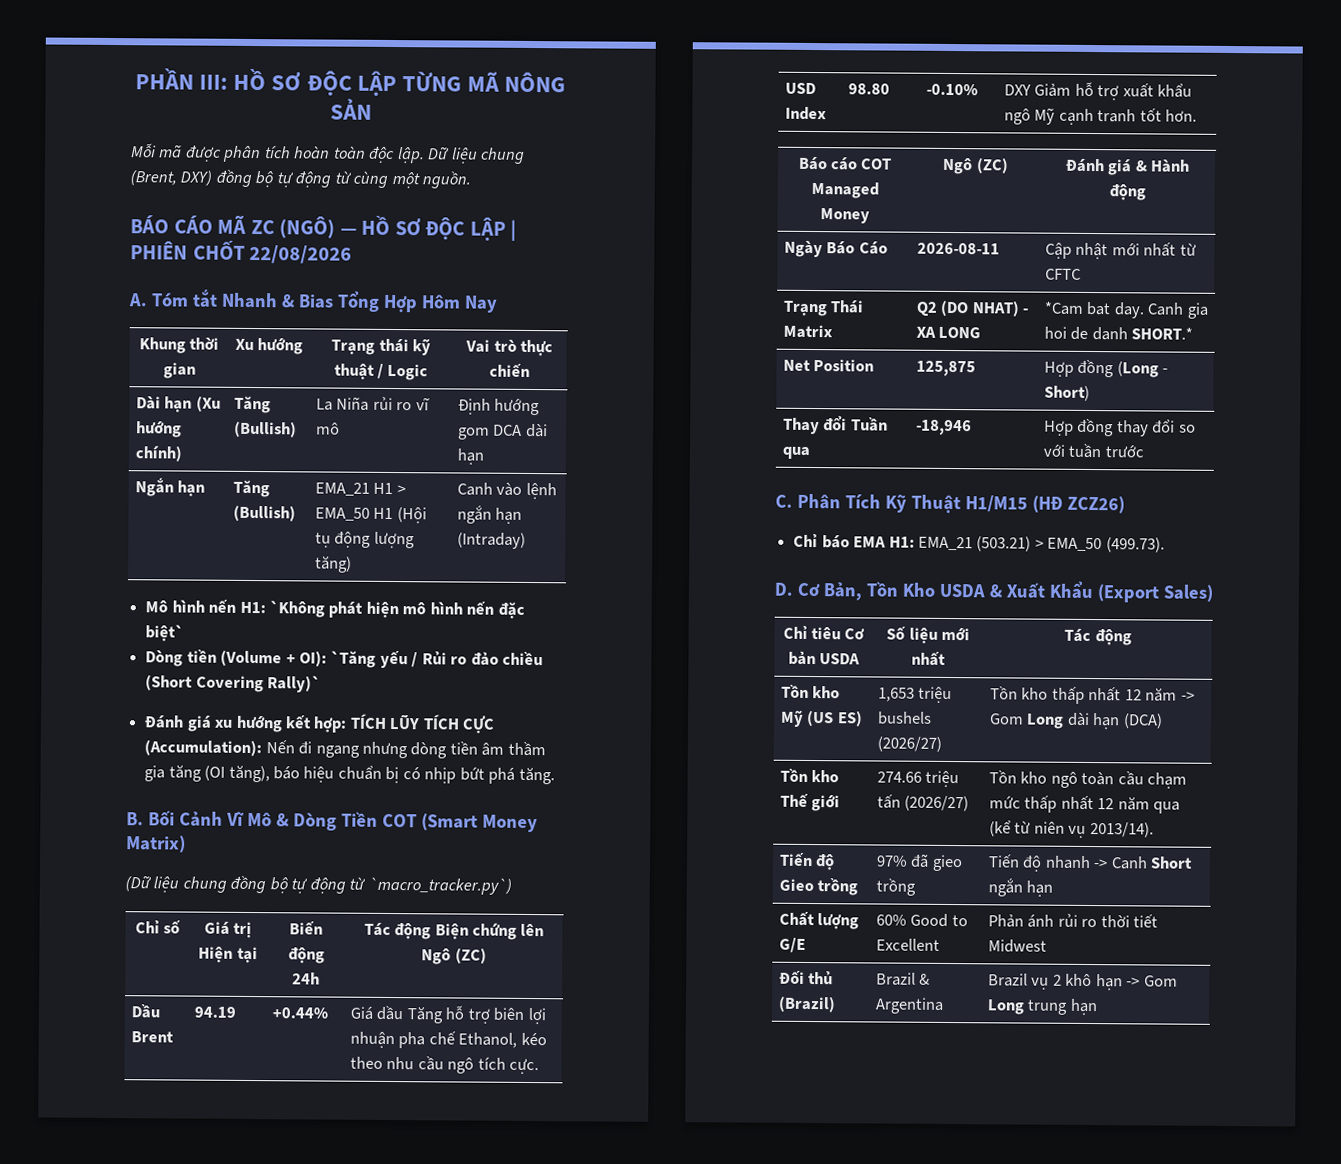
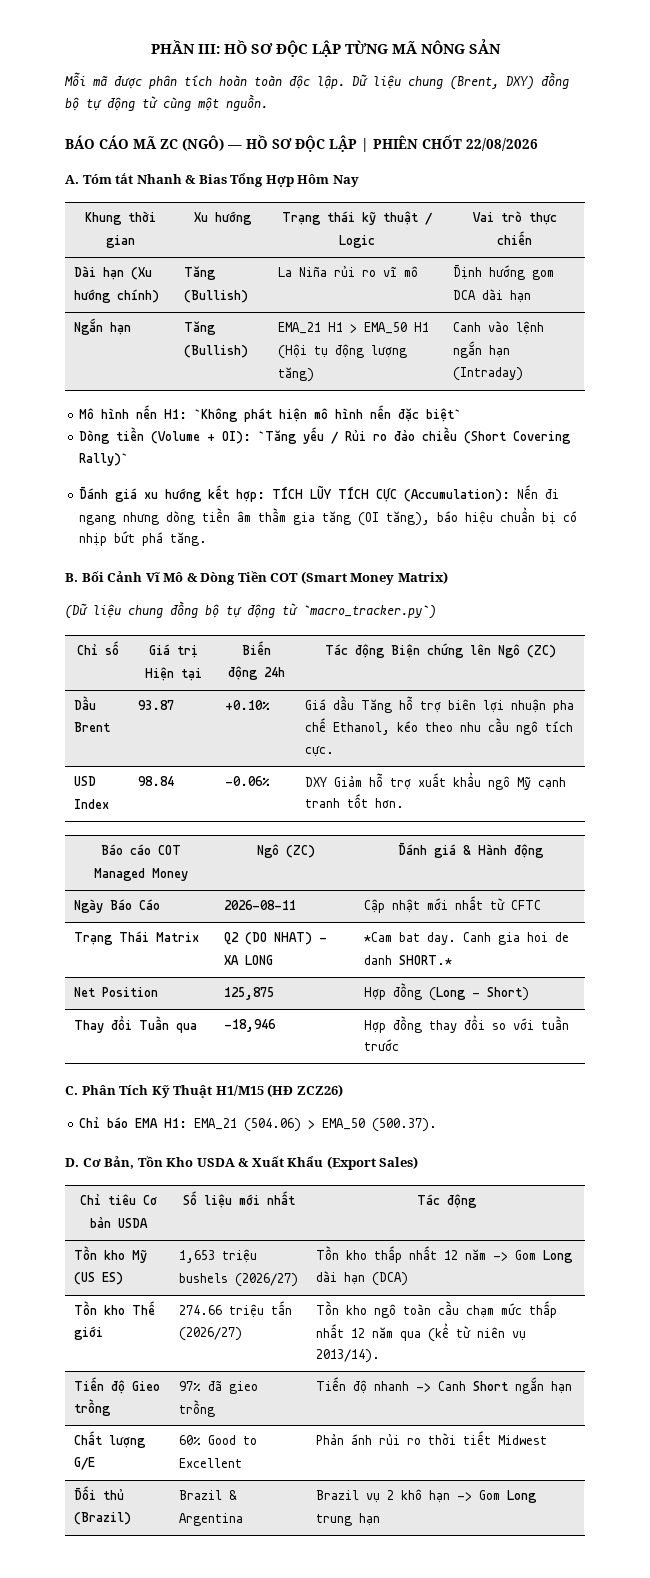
[193,1006,236,1018] [271,1007,328,1019] 94.19 | +0.44% -> [137,700,174,710] [224,700,270,710] 93.87 | +0.10%
[847,83,890,95] [925,83,978,96] 98.80 | -0.10% -> [137,776,174,786] [224,776,270,786] 98.84 | -0.06%
[976,536,1165,553] (503.21) > EMA_50 (499.73). -> [244,1118,438,1132] (504.06) > EMA_50 (500.37).

